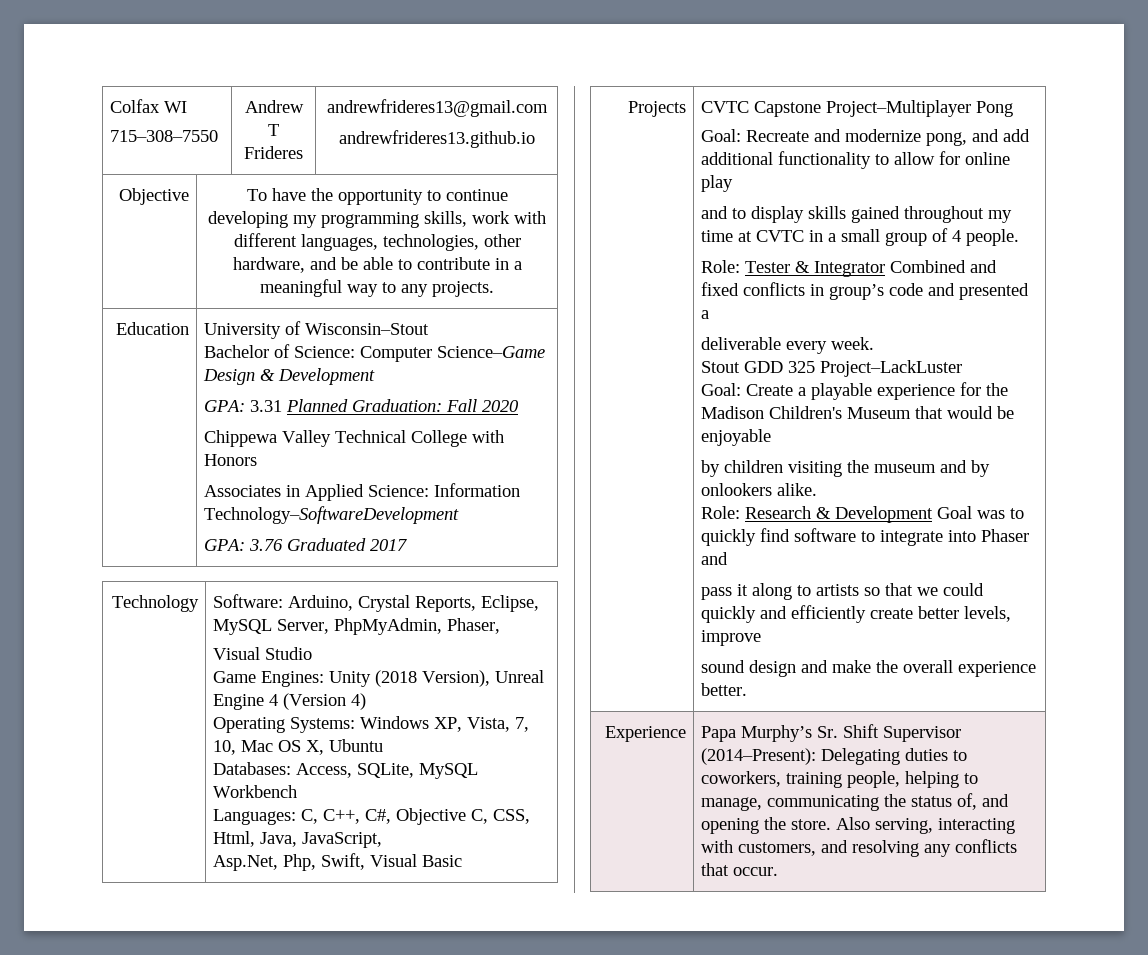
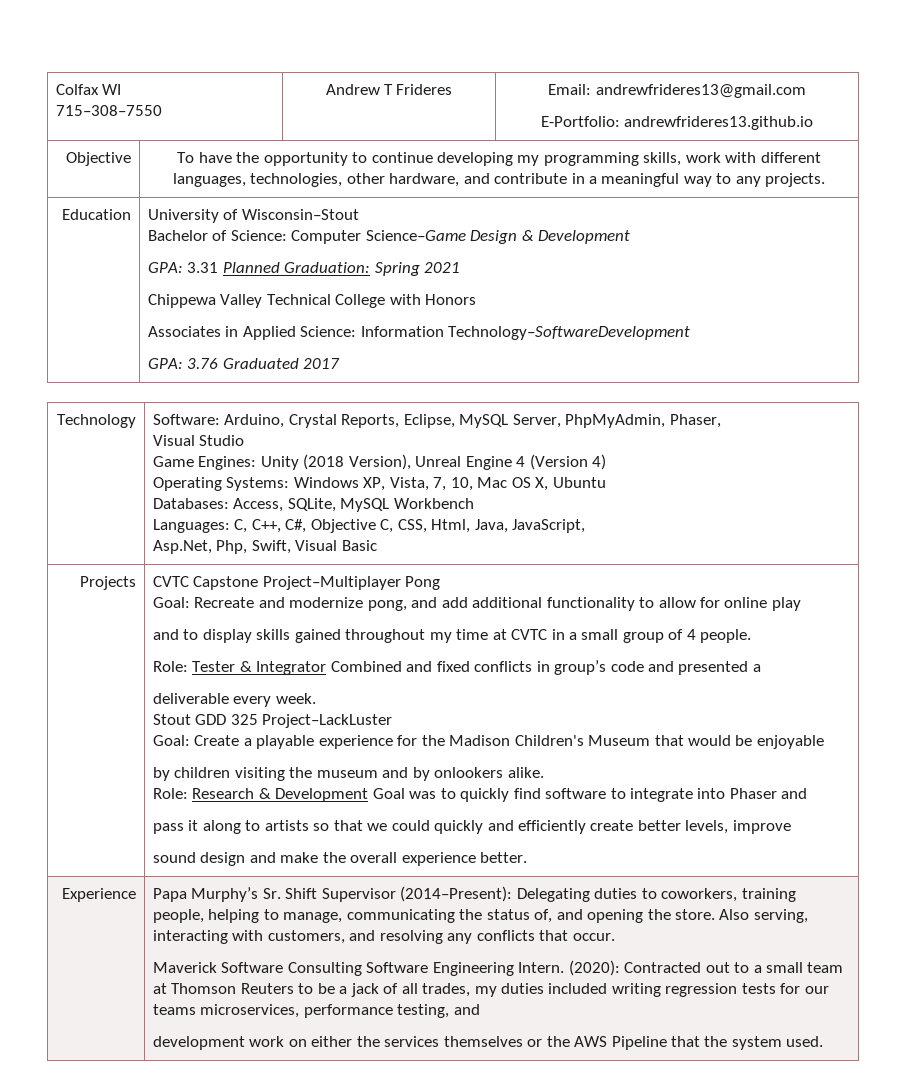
(303, 152) none -> [548,84,592,95] Email:
(548, 108) none -> [540,116,620,127] E-Portfolio:
[340,257,412,270] be able to -> (490, 178) none
[446,399,520,412] Fall 2020 -> [374,262,461,276] Spring 2021
(779, 871) none -> [152,960,844,976] [152,983,829,997] [152,1004,480,1018] [152,1036,824,1050] // Maverick Software Consulting Software Engineering Intern. (2020): Contracted out to a small team at Thomson Reuters to be a jack of all trades, my duties included writing regression tests for our teams microservices, performance testing, and // development work on either the services themselves or the AWS Pipeline that the system used.

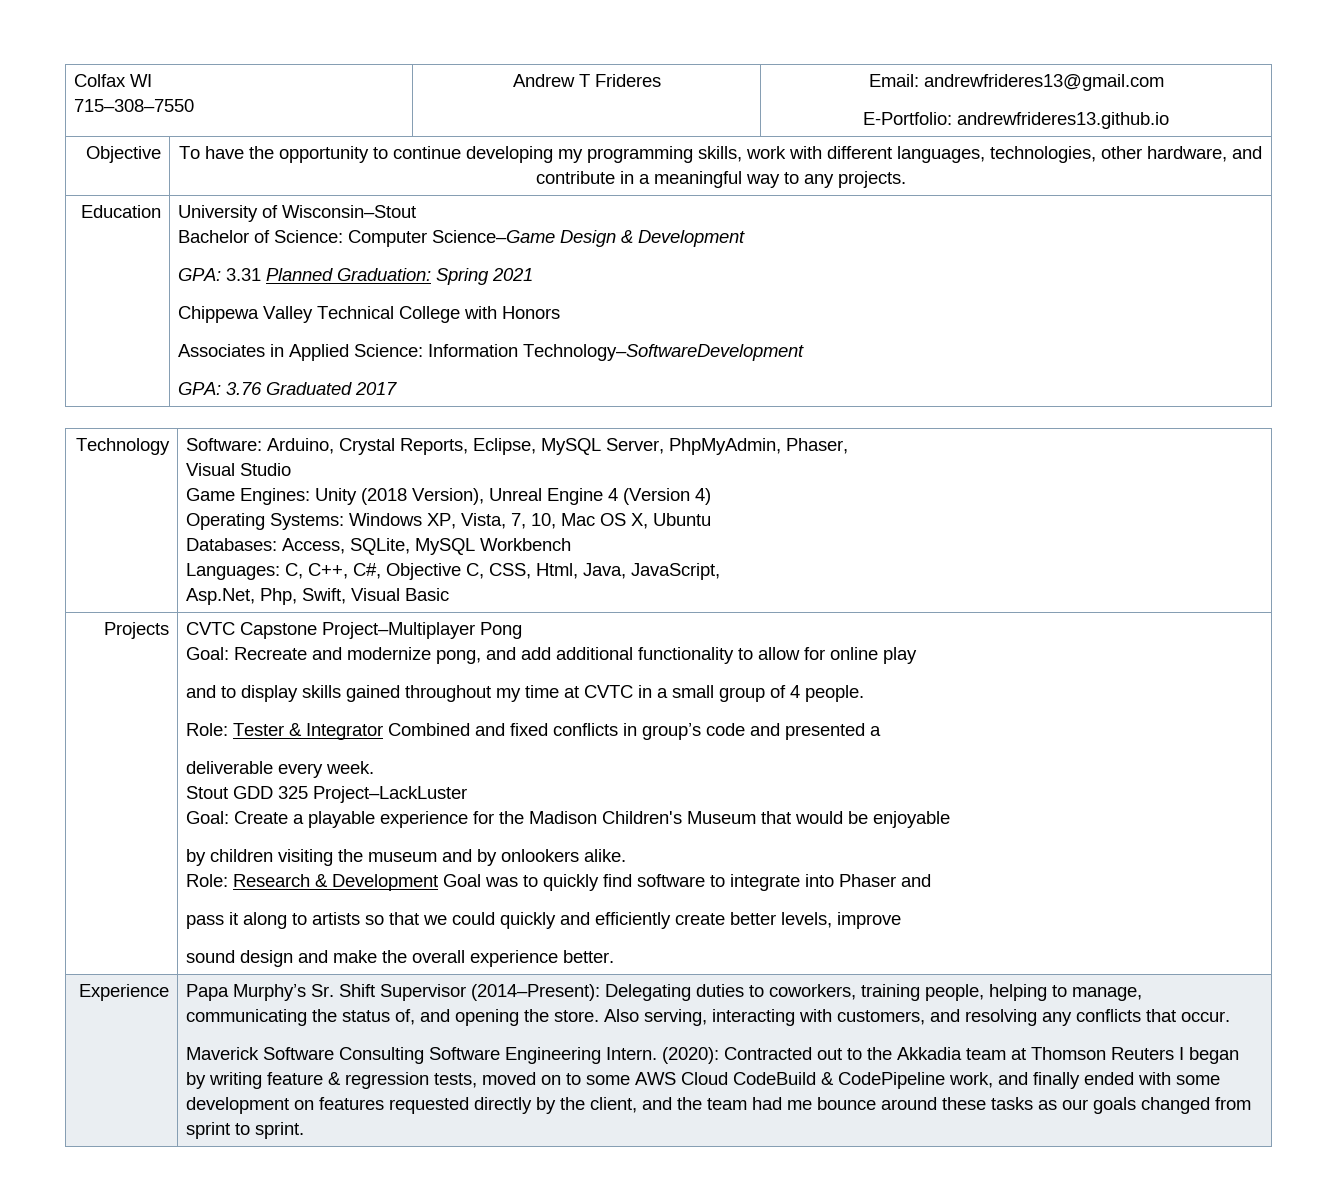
[753,962,803,973] a small -> [867,1047,963,1060] the Akkadia
[298,983,829,997] [152,1004,480,1018] [152,1036,824,1050] to be a jack of all trades, my duties included writing regression tests for our teams microservices, performance testing, and // development work on either the services themselves or the AWS Pipeline that the system used. -> [1179,1047,1240,1064] [186,1072,1221,1089] [186,1097,1252,1114] [186,1122,305,1139] I began by writing feature & regression tests, moved on to some AWS Cloud CodeBuild & CodePipeline work, and finally ended with some development on features requested directly by the client, and the team had me bounce around these tasks as our goals changed from sprint to sprint.

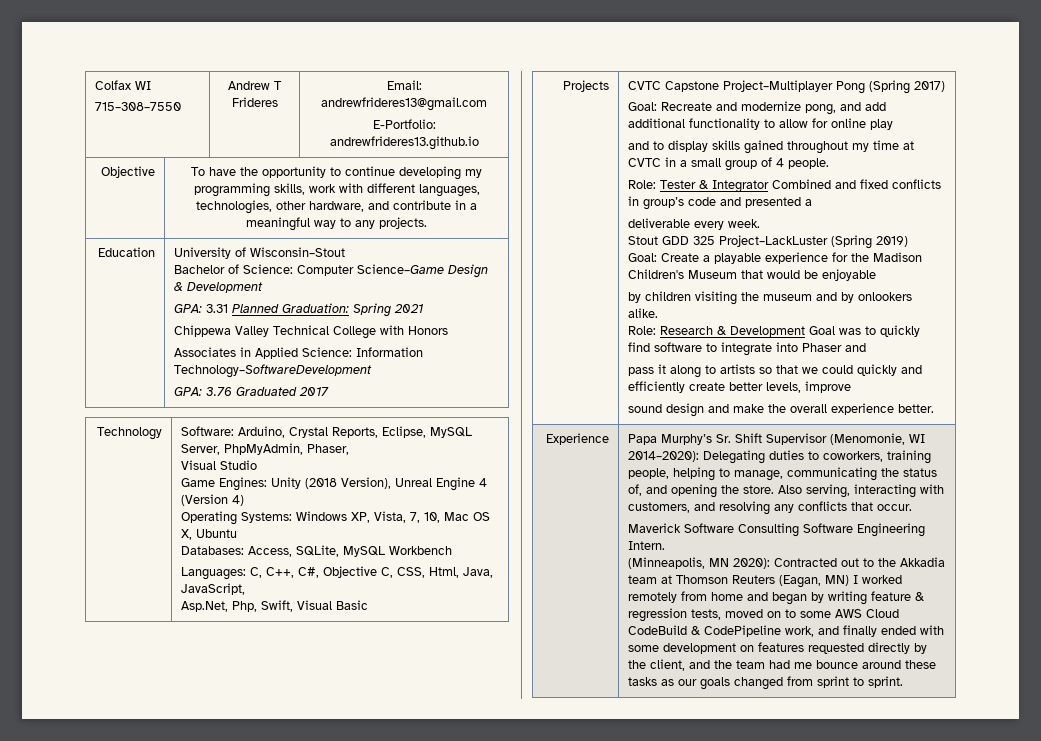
(523, 630) none -> [869,80,946,94] (Spring 2017)
(468, 794) none -> [831,235,909,249] (Spring 2019)
[471,984,601,1001] (2014–Present): -> [830,433,926,445] [628,451,700,462] (Menomonie, WI 2014–2020):
[662,1047,720,1064] (2020): -> [628,557,771,569] // (Minneapolis, MN 2020):
[1179,1047,1185,1060] I -> [779,575,903,588] [628,591,769,603] (Eagan, MN) I worked remotely from home and

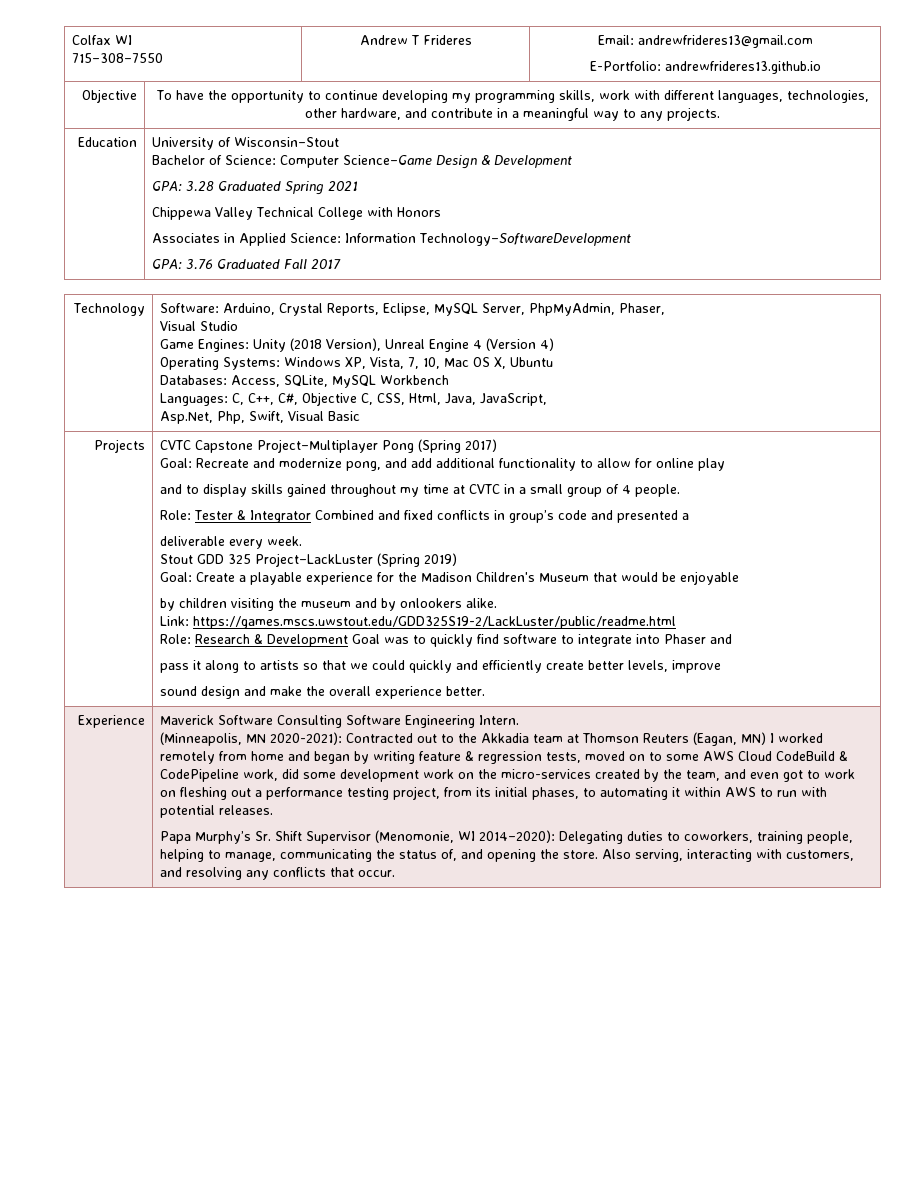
[206,303,350,313] 3.31 Planned Graduation: -> [186,181,282,192] 3.28 Graduated
(298, 391) none -> [284,259,308,269] Fall
(659, 313) none -> [160,616,677,629] // Link: https://games.mscs.uwstout.edu/GDD325S19-2/LackLuster/public/readme.html
(609, 439) none -> [160,715,520,728] [160,732,824,746] [160,751,849,764] [160,769,856,782] [160,786,828,800] [160,805,274,818] Maverick Software Consulting Software Engineering Intern. // (Minneapolis, MN 2020-2021): Contracted out to the Akkadia team at Thomson Reuters (Eagan, MN) I worked remotely from home and began by writing feature & regression tests, moved on to some AWS Cloud CodeBuild & CodePipeline work, did some development work on the micro-services created by the team, and even got to work on fleshing out a performance testing project, from its initial phases, to automating it within AWS to run with potential releases. //
[628,523,926,537] [628,541,666,550] [628,557,946,569] [628,575,903,588] [628,591,926,605] [628,608,900,622] [628,625,945,637] [628,642,928,654] [628,659,937,671] [628,676,904,690] // Maverick Software Consulting Software Engineering Intern. // (Minneapolis, MN 2020): Contracted out to the Akkadia team at Thomson Reuters (Eagan, MN) I worked remotely from home and began by writing feature & regression tests, moved on to some AWS Cloud CodeBuild & CodePipeline work, and finally ended with some development on features requested directly by the client, and the team had me bounce around these tasks as our goals changed from sprint to sprint. -> (396, 873) none

